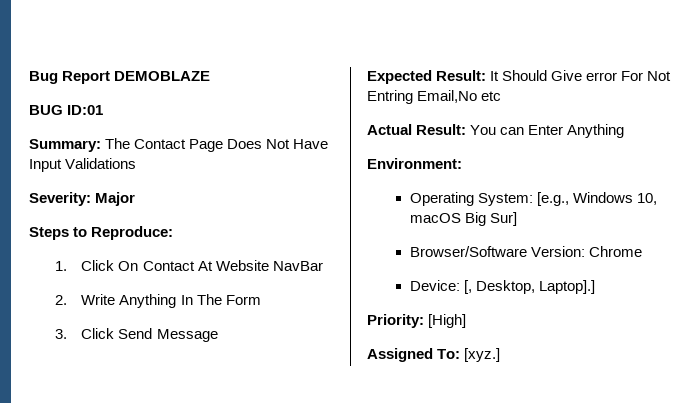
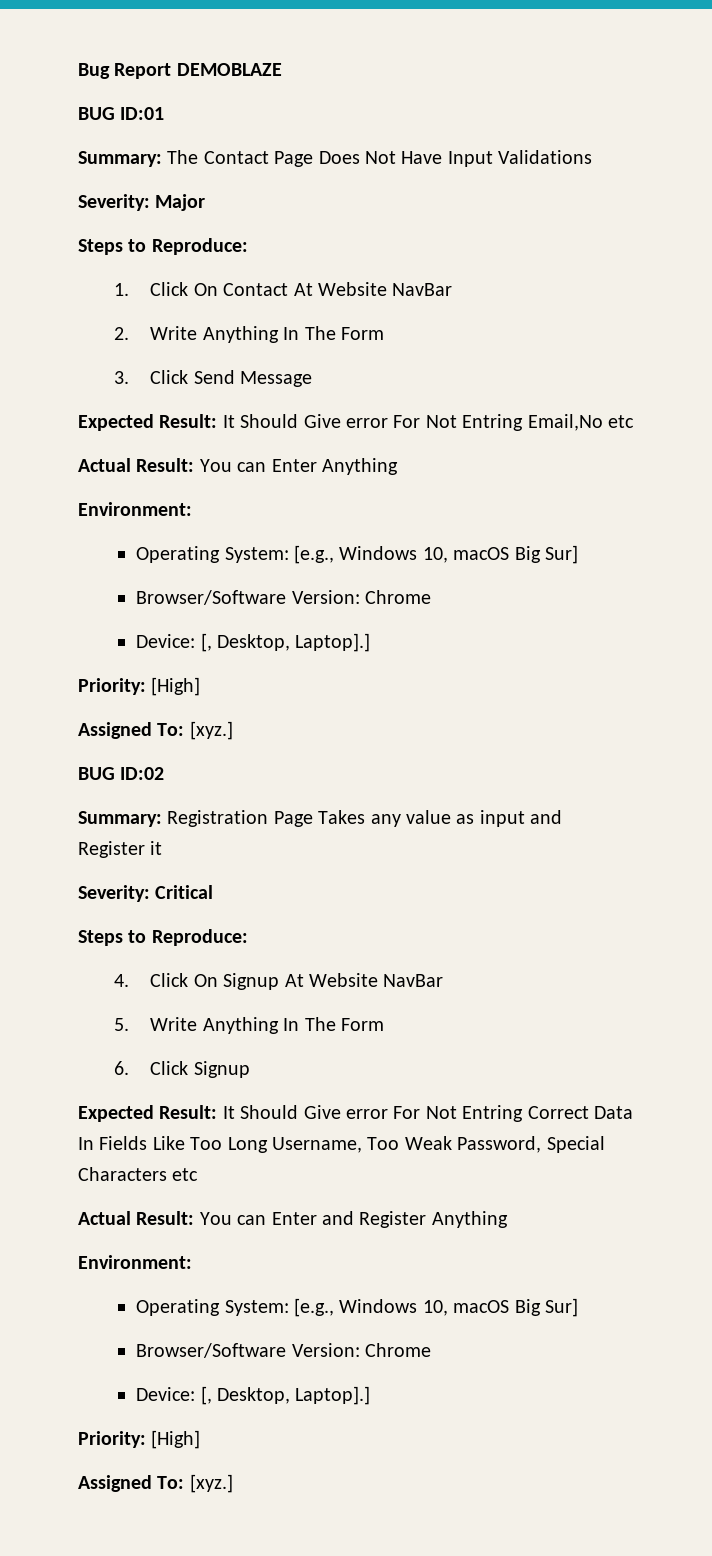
(501, 355) none -> [78,767,165,780] [78,810,563,827] [78,841,163,858] [78,885,214,902] [78,929,248,946] [114,973,444,990] [114,1017,385,1034] [114,1061,250,1078] [78,1105,633,1122] [78,1136,605,1153] [78,1167,199,1181] [78,1211,508,1228] [78,1255,192,1269] [136,1298,579,1317] [136,1343,432,1358] [136,1386,371,1405] [78,1430,201,1449] [78,1474,233,1493] // BUG ID:02 // Summary: Registration Page Takes any value as input and Register it // Severity: Critical // Steps to Reproduce: // 4. Click On Signup At Website NavBar // 5. Write Anything In The Form // 6. Click Signup // Expected Result: It Should Give error For Not Entring Correct Data In Fields Like Too Long Username, Too Weak Password, Special Characters etc // Actual Result: You can Enter and Register Anything // Environment: // Operating System: [e.g., Windows 10, macOS Big Sur] // Browser/Software Version: Chrome // Device: [, Desktop, Laptop].] // Priority: [High] // Assigned To: [xyz.]

